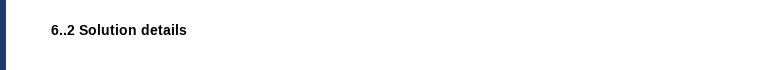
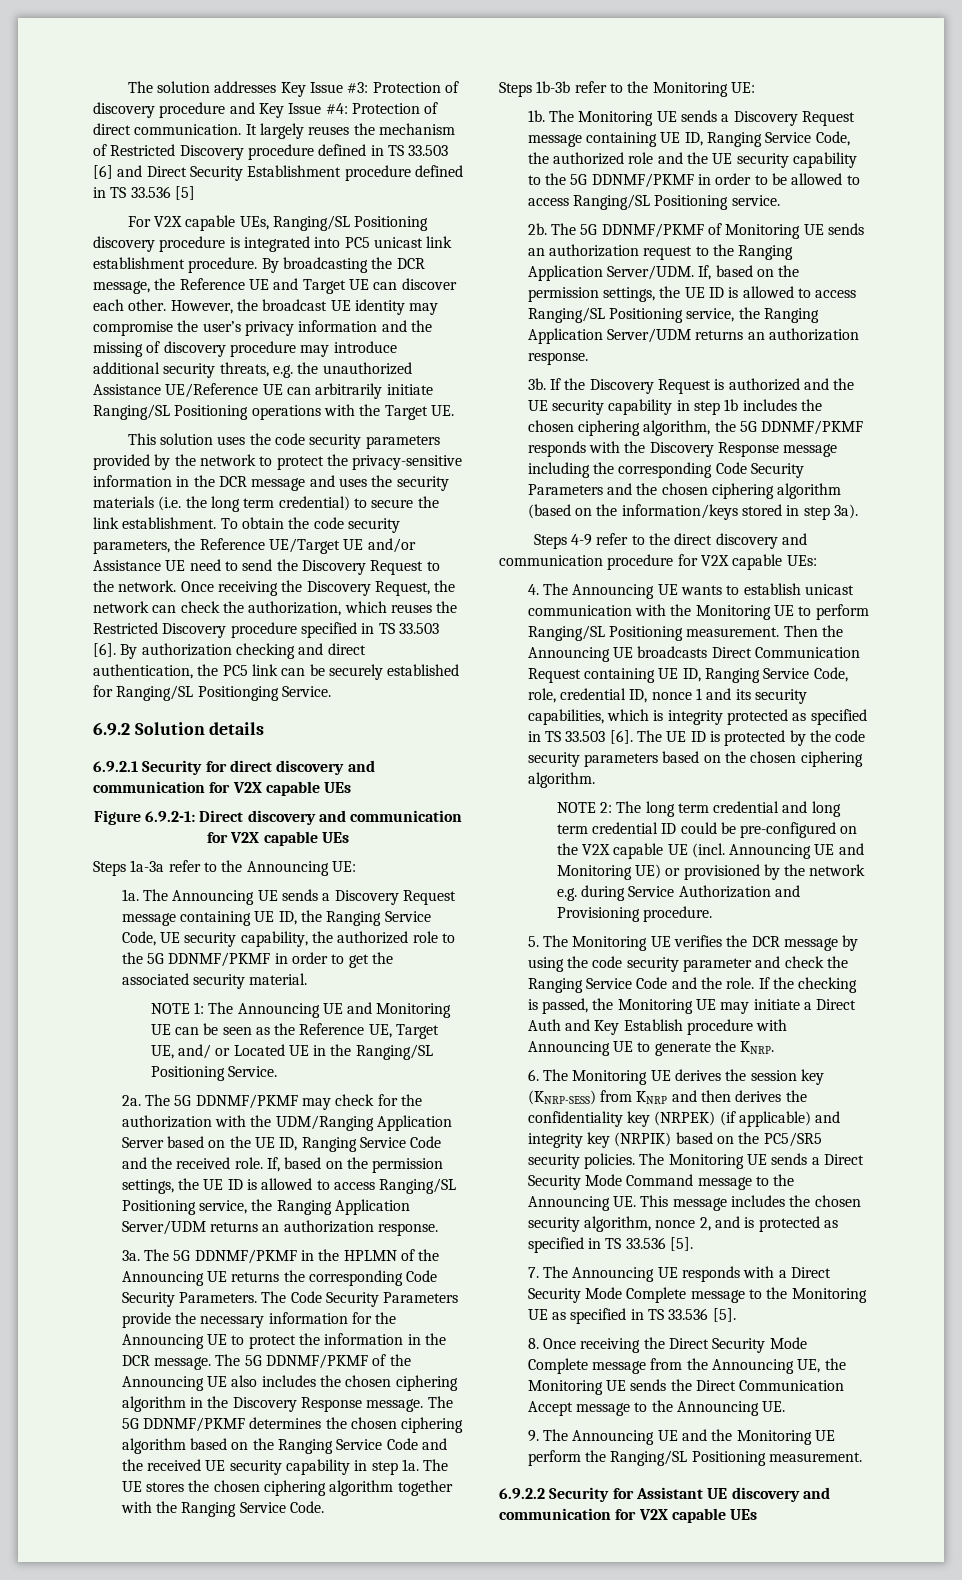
[51,24,187,35] 6..2 Solution details -> [127,81,459,97] [93,102,439,118] [93,123,455,139] [93,144,449,160] [93,165,463,181] [93,186,195,200] [127,215,429,231] [93,236,453,252] [93,257,425,273] [93,278,457,294] [93,299,439,315] [93,320,432,336] [93,341,397,357] [93,362,412,378] [93,383,433,399] [93,404,454,420] [127,433,440,449] [93,454,463,470] [93,475,449,491] [93,496,439,512] [93,517,400,533] [93,538,416,554] [93,559,440,575] [93,580,456,596] [93,601,458,616] [93,622,439,638] [93,643,366,659] [93,664,460,680] [93,685,331,701] [93,722,265,736] [93,760,375,775] [93,781,352,796] [93,810,463,825] [207,831,349,846] [93,860,356,876] [121,889,457,905] [121,910,431,926] [121,931,456,947] [121,952,394,968] [121,973,308,989] [150,1002,452,1018] [150,1023,440,1039] [150,1044,433,1060] [150,1066,277,1081] [121,1094,423,1110] [121,1115,453,1131] [121,1136,442,1152] [121,1157,444,1173] [121,1178,457,1194] [121,1199,411,1215] [121,1220,439,1236] [121,1249,440,1264] [121,1270,438,1286] [121,1291,459,1307] [121,1312,397,1328] [121,1333,447,1349] [121,1354,411,1370] [121,1375,458,1391] [121,1396,453,1412] [121,1417,464,1433] [121,1438,448,1454] [121,1459,449,1475] [121,1480,453,1496] [120,1501,325,1517] [499,81,755,97] [527,110,856,126] [527,131,850,147] [527,152,858,168] [527,173,860,188] [527,194,780,210] [527,223,865,239] [527,244,794,260] [527,265,800,281] [527,286,857,302] [527,307,820,323] [527,328,860,344] [527,352,588,365] [527,378,855,394] [527,399,823,415] [527,420,864,436] [527,441,838,457] [527,462,805,478] [527,483,842,499] [527,504,859,520] [533,533,807,549] [499,554,817,570] [527,583,855,599] [527,604,869,620] [527,625,844,641] [527,646,861,662] [527,667,848,683] [527,688,808,704] [527,709,867,725] [527,730,866,746] [527,751,863,767] [527,772,595,788] [556,801,841,817] [556,822,858,838] [556,843,864,859] [556,864,866,880] [556,885,800,901] [556,906,712,922] [527,935,859,951] [527,956,849,972] [527,977,858,993] [527,998,857,1014] [527,1019,788,1035] [527,1040,775,1056] [527,1069,825,1085] [527,1090,807,1105] [527,1111,841,1127] [527,1132,822,1148] [527,1153,865,1169] [527,1174,795,1190] [527,1195,861,1211] [527,1216,839,1232] [527,1237,694,1253] [527,1266,832,1282] [527,1287,867,1303] [527,1308,736,1324] [527,1337,807,1353] [527,1358,846,1374] [527,1379,845,1395] [527,1400,786,1416] [527,1429,836,1445] [527,1450,863,1466] [499,1487,830,1502] [499,1508,758,1523] The solution addresses Key Issue #3: Protection of discovery procedure and Key Issue #4: Protection of direct communication. It largely reuses the mechanism of Restricted Discovery procedure defined in TS 33.503 [6] and Direct Security Establishment procedure defined in TS 33.536 [5] // For V2X capable UEs, Ranging/SL Positioning discovery procedure is integrated into PC5 unicast link establishment procedure. By broadcasting the DCR message, the Reference UE and Target UE can discover each other. However, the broadcast UE identity may compromise the user’s privacy information and the missing of discovery procedure may introduce additional security threats, e.g. the unauthorized Assistance UE/Reference UE can arbitrarily initiate Ranging/SL Positioning operations with the Target UE. // This solution uses the code security parameters provided by the network to protect the privacy-sensitive information in the DCR message and uses the security materials (i.e. the long term credential) to secure the link establishment. To obtain the code security parameters, the Reference UE/Target UE and/or Assistance UE need to send the Discovery Request to the network. Once receiving the Discovery Request, the network can check the authorization, which reuses the Restricted Discovery procedure specified in TS 33.503 [6]. By authorization checking and direct authentication, the PC5 link can be securely established for Ranging/SL Positionging Service. // 6.9.2 Solution details // 6.9.2.1 Security for direct discovery and communication for V2X capable UEs // Figure 6.9.2-1: Direct discovery and communication for V2X capable UEs // Steps 1a-3a refer to the Announcing UE: // 1a. The Announcing UE sends a Discovery Request message containing UE ID, the Ranging Service Code, UE security capability, the authorized role to the 5G DDNMF/PKMF in order to get the associated security material. // NOTE 1: The Announcing UE and Monitoring UE can be seen as the Reference UE, Target UE, and/ or Located UE in the Ranging/SL Positioning Service. // 2a. The 5G DDNMF/PKMF may check for the authorization with the UDM/Ranging Application Server based on the UE ID, Ranging Service Code and the received role. If, based on the permission settings, the UE ID is allowed to access Ranging/SL Positioning service, the Ranging Application Server/UDM returns an authorization response. // 3a. The 5G DDNMF/PKMF in the HPLMN of the Announcing UE returns the corresponding Code Security Parameters. The Code Security Parameters provide the necessary information for the Announcing UE to protect the information in the DCR message. The 5G DDNMF/PKMF of the Announcing UE also includes the chosen ciphering algorithm in the Discovery Response message. The 5G DDNMF/PKMF determines the chosen ciphering algorithm based on the Ranging Service Code and the received UE security capability in step 1a. The UE stores the chosen ciphering algorithm together with the Ranging Service Code. // Steps 1b-3b refer to the Monitoring UE: // 1b. The Monitoring UE sends a Discovery Request message containing UE ID, Ranging Service Code, the authorized role and the UE security capability to the 5G DDNMF/PKMF in order to be allowed to access Ranging/SL Positioning service. // 2b. The 5G DDNMF/PKMF of Monitoring UE sends an authorization request to the Ranging Application Server/UDM. If, based on the permission settings, the UE ID is allowed to access Ranging/SL Positioning service, the Ranging Application Server/UDM returns an authorization response. // 3b. If the Discovery Request is authorized and the UE security capability in step 1b includes the chosen ciphering algorithm, the 5G DDNMF/PKMF responds with the Discovery Response message including the corresponding Code Security Parameters and the chosen ciphering algorithm (based on the information/keys stored in step 3a). // Steps 4-9 refer to the direct discovery and communication procedure for V2X capable UEs: // 4. The Announcing UE wants to establish unicast communication with the Monitoring UE to perform Ranging/SL Positioning measurement. Then the Announcing UE broadcasts Direct Communication Request containing UE ID, Ranging Service Code, role, credential ID, nonce 1 and its security capabilities, which is integrity protected as specified in TS 33.503 [6]. The UE ID is protected by the code security parameters based on the chosen ciphering algorithm. // NOTE 2: The long term credential and long term credential ID could be pre-configured on the V2X capable UE (incl. Announcing UE and Monitoring UE) or provisioned by the network e.g. during Service Authorization and Provisioning procedure. // 5. The Monitoring UE verifies the DCR message by using the code security parameter and check the Ranging Service Code and the role. If the checking is passed, the Monitoring UE may initiate a Direct Auth and Key Establish procedure with Announcing UE to generate the KNRP. // 6. The Monitoring UE derives the session key (KNRP-SESS) from KNRP and then derives the confidentiality key (NRPEK) (if applicable) and integrity key (NRPIK) based on the PC5/SR5 security policies. The Monitoring UE sends a Direct Security Mode Command message to the Announcing UE. This message includes the chosen security algorithm, nonce 2, and is protected as specified in TS 33.536 [5]. // 7. The Announcing UE responds with a Direct Security Mode Complete message to the Monitoring UE as specified in TS 33.536 [5]. // 8. Once receiving the Direct Security Mode Complete message from the Announcing UE, the Monitoring UE sends the Direct Communication Accept message to the Announcing UE. // 9. The Announcing UE and the Monitoring UE perform the Ranging/SL Positioning measurement. // 6.9.2.2 Security for Assistant UE discovery and communication for V2X capable UEs

